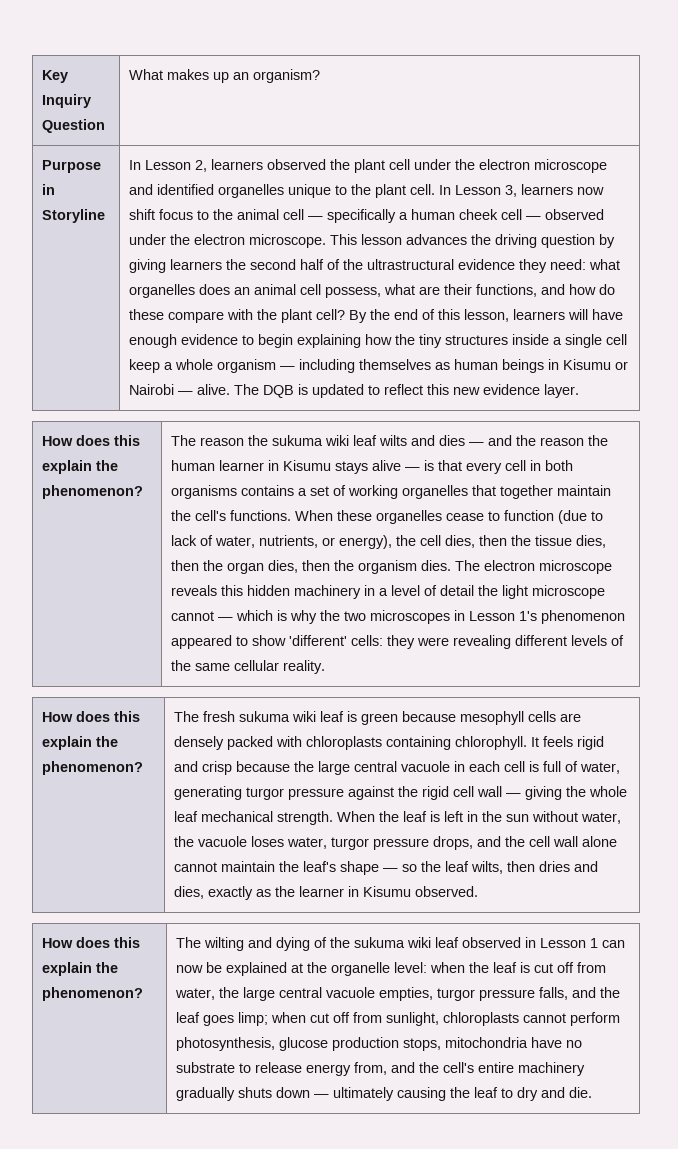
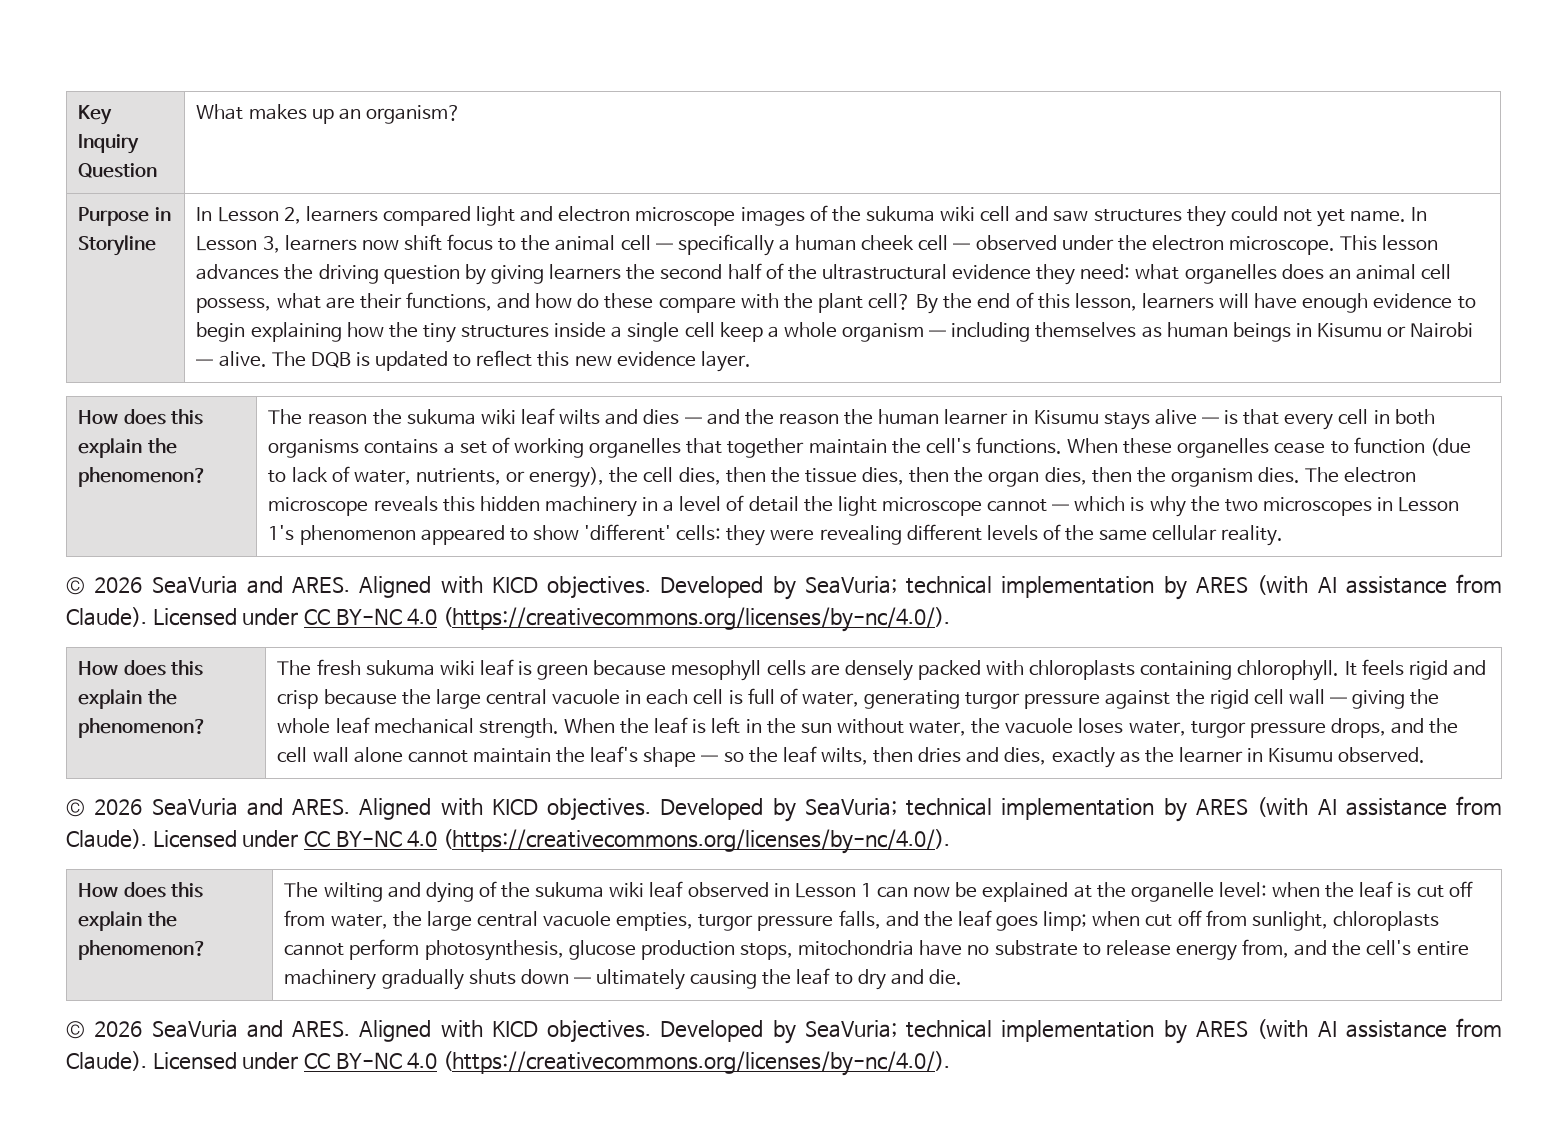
[267,159,608,173] [129,184,436,198] observed the plant cell under the electron microscope and identified organelles unique to the plant cell. -> [382,205,1407,227] compared light and electron microscope images of the sukuma wiki cell and saw structures they could not yet name.
(326, 667) none -> [66,574,1503,600] [66,607,950,632] // © 2026 SeaVuria and ARES. Aligned with KICD objectives. Developed by SeaVuria; technical implementation by ARES (with AI assistance from Claude). Licensed under CC BY-NC 4.0 (https://creativecommons.org/licenses/by-nc/4.0/).
(479, 891) none -> [66,796,1503,822] [66,829,950,854] // © 2026 SeaVuria and ARES. Aligned with KICD objectives. Developed by SeaVuria; technical implementation by ARES (with AI assistance from Claude). Licensed under CC BY-NC 4.0 (https://creativecommons.org/licenses/by-nc/4.0/).
(593, 1092) none -> [66,1018,1503,1044] [66,1051,950,1076] // © 2026 SeaVuria and ARES. Aligned with KICD objectives. Developed by SeaVuria; technical implementation by ARES (with AI assistance from Claude). Licensed under CC BY-NC 4.0 (https://creativecommons.org/licenses/by-nc/4.0/).

